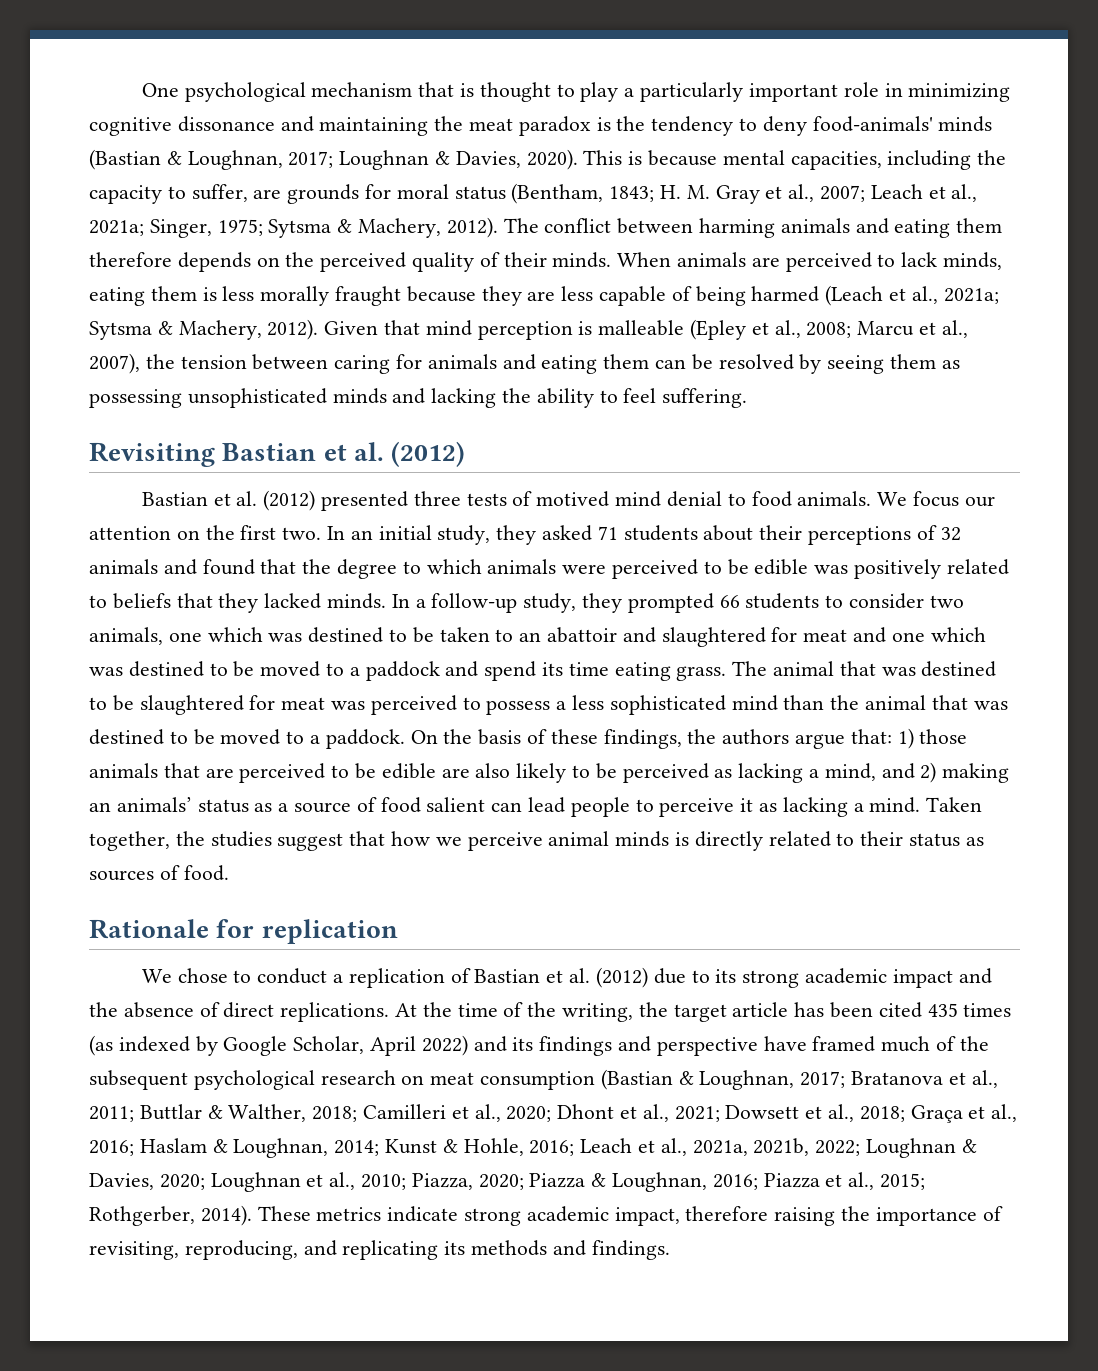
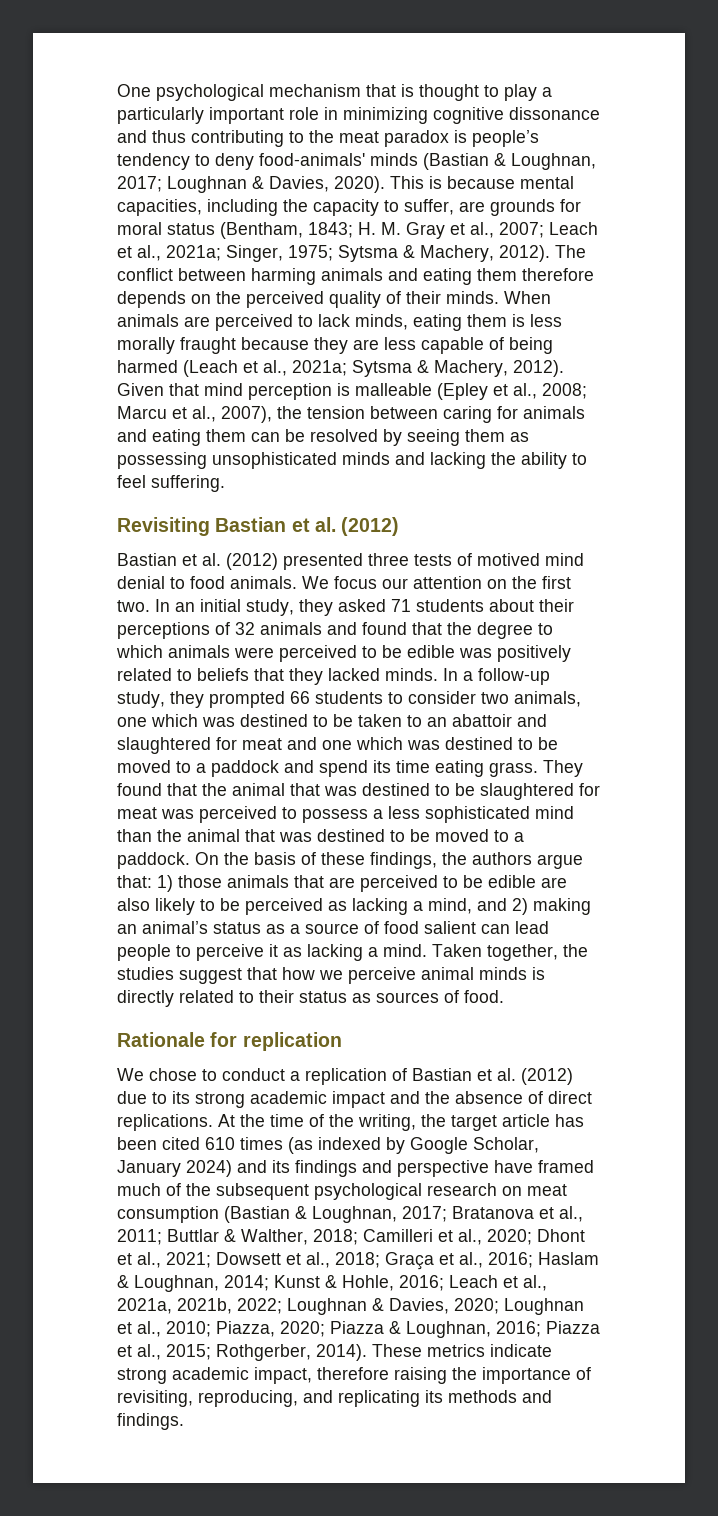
[319,117,429,136] maintaining -> [152,130,304,147] thus contributing to
[616,116,646,131] the -> [472,130,539,147] people’s
[732,661,768,676] The -> [543,760,583,777] [117,783,227,796] They found that the
[116,797,192,812] animals’ -> [142,921,208,934] animal’s
[927,1003,958,1017] 435 -> [205,1137,235,1150] 610
[370,1035,468,1056] April 2022) -> [117,1160,232,1177] January 2024)

